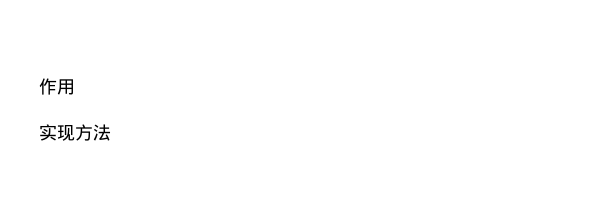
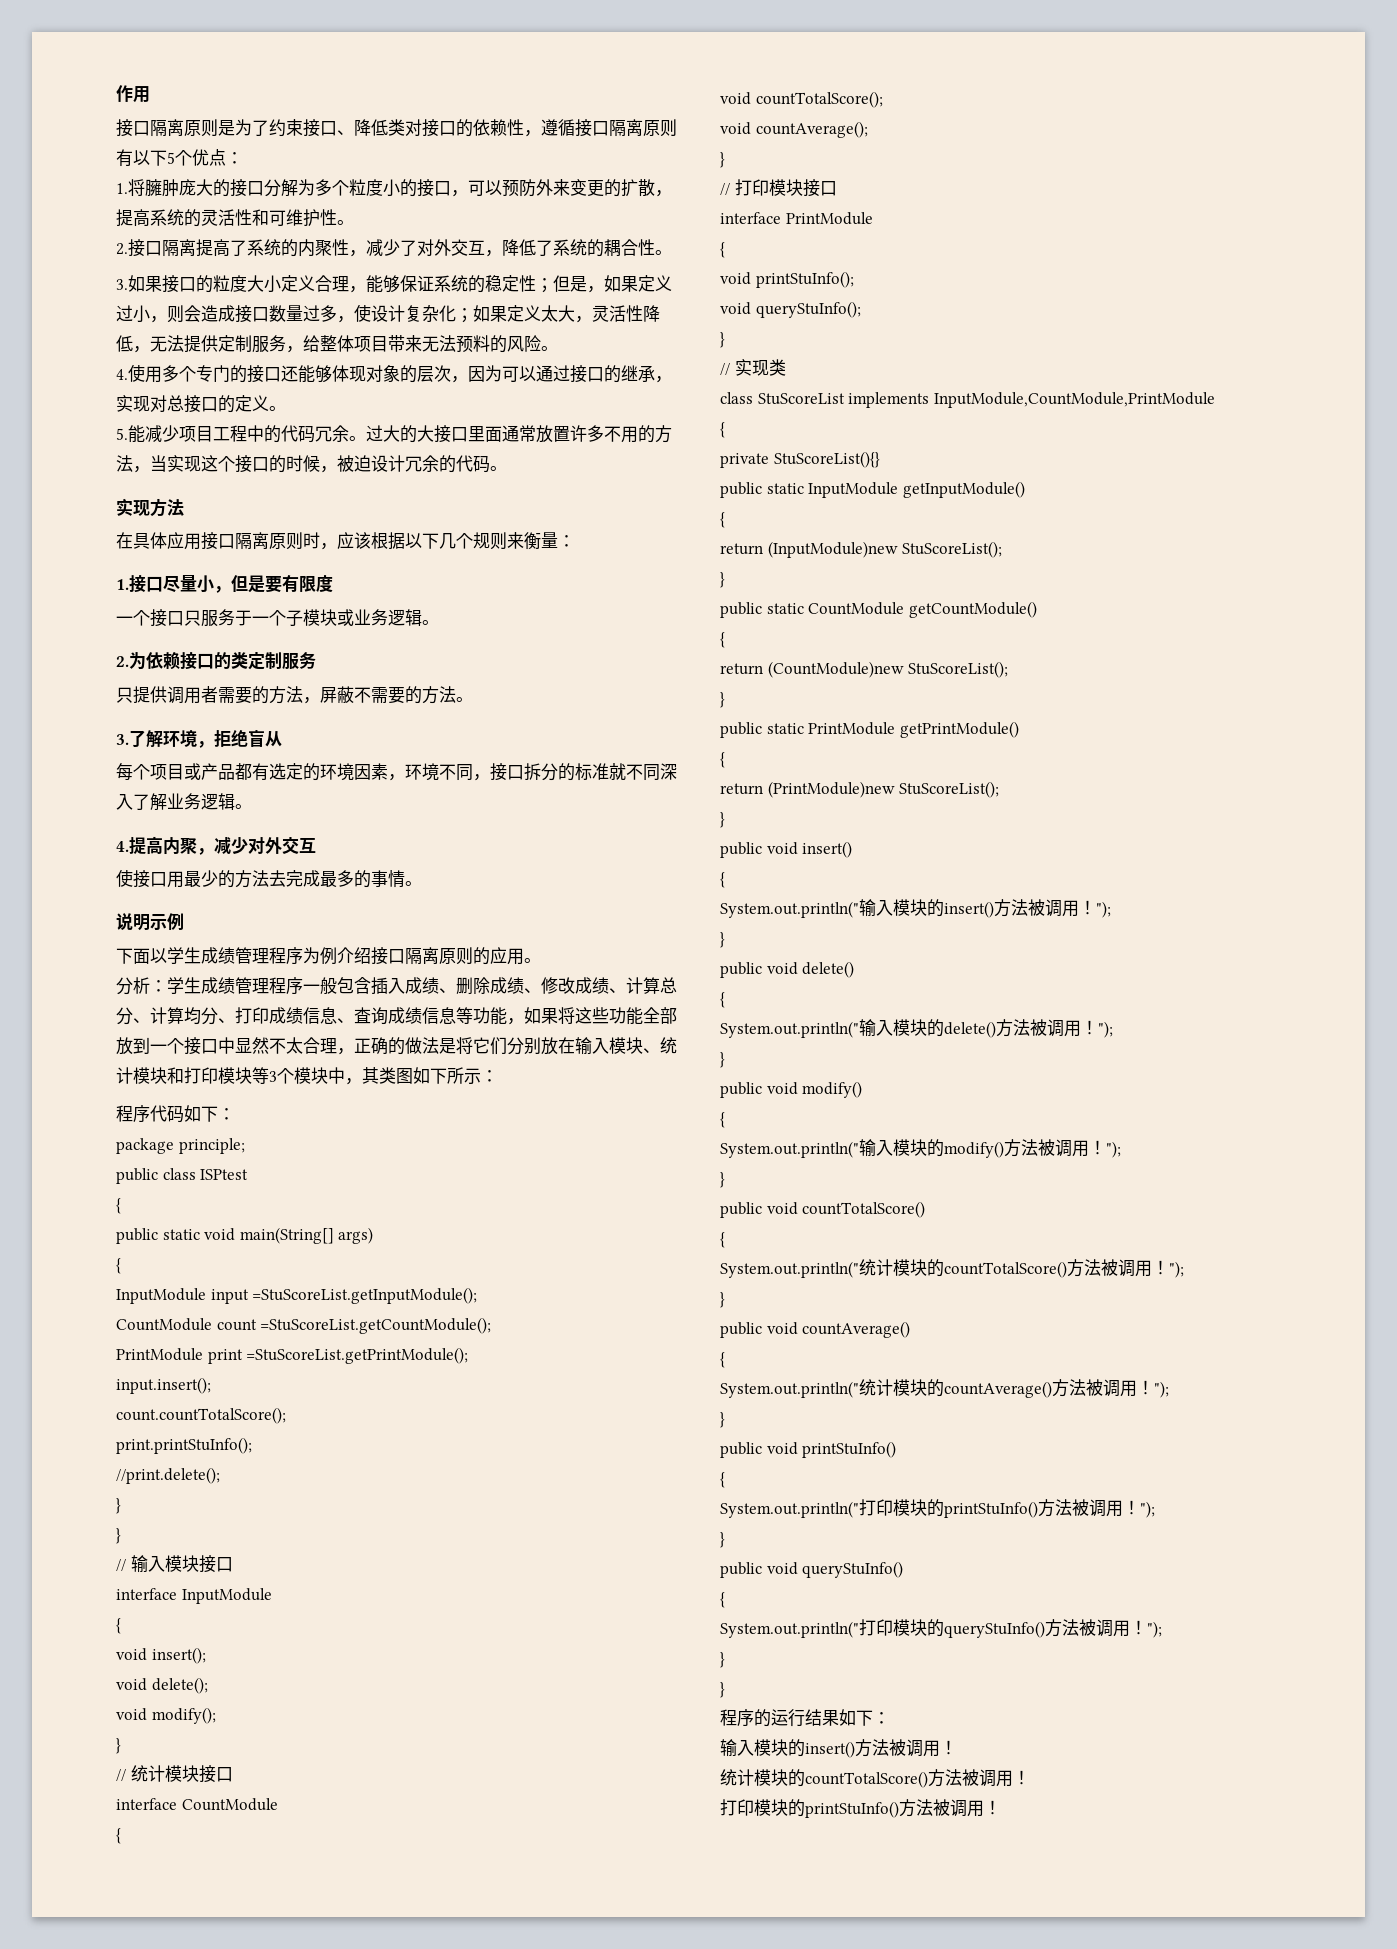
[39,124,111,141] 实现方法 -> [116,119,677,137] [116,149,243,167] [116,179,672,197] [116,209,354,227] [116,239,672,257] [116,275,672,293] [116,304,660,323] [116,335,558,353] [116,364,672,383] [116,395,286,413] [116,425,672,443] [116,455,507,473] [116,498,184,517] [116,532,575,550] [116,575,333,593] [116,609,439,627] [116,652,316,670] [116,686,473,704] [116,729,282,748] [116,763,677,781] [116,793,252,811] [116,836,316,855] [116,869,422,888] [116,913,184,931] [116,947,541,965] [116,977,677,995] [116,1007,677,1025] [116,1037,677,1055] [116,1067,498,1085] [116,1105,235,1123] [116,1138,245,1154] [116,1168,249,1184] [116,1198,121,1214] [116,1227,374,1244] [116,1258,121,1274] [116,1287,478,1304] [116,1317,492,1334] [116,1347,469,1364] [116,1377,211,1394] [116,1407,286,1424] [116,1437,252,1454] [116,1467,220,1484] [116,1498,121,1514] [116,1528,121,1544] [116,1555,233,1573] [116,1588,272,1604] [116,1618,121,1634] [116,1647,206,1664] [116,1677,208,1694] [116,1707,216,1724] [116,1738,121,1754] [116,1765,233,1783] [116,1798,278,1811] [116,1828,121,1844] [720,91,883,108] [720,121,868,138] [720,152,725,168] [720,179,837,197] [720,212,873,225] [720,242,725,258] [720,271,854,288] [720,301,861,318] [720,332,725,348] [720,359,786,376] [720,392,1215,408] [720,422,725,438] [720,451,880,468] [720,481,1025,498] [720,512,725,528] [720,541,1003,558] [720,572,725,588] [720,601,1037,618] [720,632,725,648] [720,661,1009,678] [720,692,725,708] [720,721,1019,738] [720,752,725,768] [720,781,1000,798] [720,812,725,828] [720,841,853,858] [720,872,725,888] [720,899,1111,918] [720,932,725,948] [720,961,855,978] [720,992,725,1008] [720,1019,1113,1038] [720,1052,725,1068] [720,1081,863,1098] [720,1112,725,1128] [720,1139,1121,1158] [720,1172,725,1188] [720,1201,926,1218] [720,1232,725,1248] [720,1259,1184,1278] [720,1292,725,1308] [720,1321,911,1338] [720,1352,725,1368] [720,1379,1169,1398] [720,1412,725,1428] [720,1441,897,1458] [720,1472,725,1488] [720,1499,1155,1518] [720,1532,725,1548] [720,1561,904,1578] [720,1592,725,1608] [720,1619,1162,1638] [720,1652,725,1668] [720,1682,725,1698] [720,1709,890,1727] [720,1739,957,1758] [720,1769,1030,1788] [720,1799,1001,1818] 接口隔离原则是为了约束接口、降低类对接口的依赖性，遵循接口隔离原则有以下5个优点： // 1.将臃肿庞大的接口分解为多个粒度小的接口，可以预防外来变更的扩散，提高系统的灵活性和可维护性。 // 2.接口隔离提高了系统的内聚性，减少了对外交互，降低了系统的耦合性。 // 3.如果接口的粒度大小定义合理，能够保证系统的稳定性；但是，如果定义过小，则会造成接口数量过多，使设计复杂化；如果定义太大，灵活性降低，无法提供定制服务，给整体项目带来无法预料的风险。 // 4.使用多个专门的接口还能够体现对象的层次，因为可以通过接口的继承，实现对总接口的定义。 // 5.能减少项目工程中的代码冗余。过大的大接口里面通常放置许多不用的方法，当实现这个接口的时候，被迫设计冗余的代码。 // 实现方法 // 在具体应用接口隔离原则时，应该根据以下几个规则来衡量： // 1.接口尽量小，但是要有限度 // 一个接口只服务于一个子模块或业务逻辑。 // 2.为依赖接口的类定制服务 // 只提供调用者需要的方法，屏蔽不需要的方法。 // 3.了解环境，拒绝盲从 // 每个项目或产品都有选定的环境因素，环境不同，接口拆分的标准就不同深入了解业务逻辑。 // 4.提高内聚，减少对外交互 // 使接口用最少的方法去完成最多的事情。 // 说明示例 // 下面以学生成绩管理程序为例介绍接口隔离原则的应用。 // 分析：学生成绩管理程序一般包含插入成绩、删除成绩、修改成绩、计算总分、计算均分、打印成绩信息、査询成绩信息等功能，如果将这些功能全部放到一个接口中显然不太合理，正确的做法是将它们分别放在输入模块、统计模块和打印模块等3个模块中，其类图如下所示： // 程序代码如下： // package principle; // public class ISPtest // { // public static void main(String[] args) // { // InputModule input =StuScoreList.getInputModule(); // CountModule count =StuScoreList.getCountModule(); // PrintModule print =StuScoreList.getPrintModule(); // input.insert(); // count.countTotalScore(); // print.printStuInfo(); // //print.delete(); // } // } // // 输入模块接口 // interface InputModule // { // void insert(); // void delete(); // void modify(); // } // // 统计模块接口 // interface CountModule // { // void countTotalScore(); // void countAverage(); // } // // 打印模块接口 // interface PrintModule // { // void printStuInfo(); // void queryStuInfo(); // } // // 实现类 // class StuScoreList implements InputModule,CountModule,PrintModule // { // private StuScoreList(){} // public static InputModule getInputModule() // { // return (InputModule)new StuScoreList(); // } // public static CountModule getCountModule() // { // return (CountModule)new StuScoreList(); // } // public static PrintModule getPrintModule() // { // return (PrintModule)new StuScoreList(); // } // public void insert() // { // System.out.println("输入模块的insert()方法被调用！"); // } // public void delete() // { // System.out.println("输入模块的delete()方法被调用！"); // } // public void modify() // { // System.out.println("输入模块的modify()方法被调用！"); // } // public void countTotalScore() // { // System.out.println("统计模块的countTotalScore()方法被调用！"); // } // public void countAverage() // { // System.out.println("统计模块的countAverage()方法被调用！"); // } // public void printStuInfo() // { // System.out.println("打印模块的printStuInfo()方法被调用！"); // } // public void queryStuInfo() // { // System.out.println("打印模块的queryStuInfo()方法被调用！"); // } // } // 程序的运行结果如下： // 输入模块的insert()方法被调用！ // 统计模块的countTotalScore()方法被调用！ // 打印模块的printStuInfo()方法被调用！

